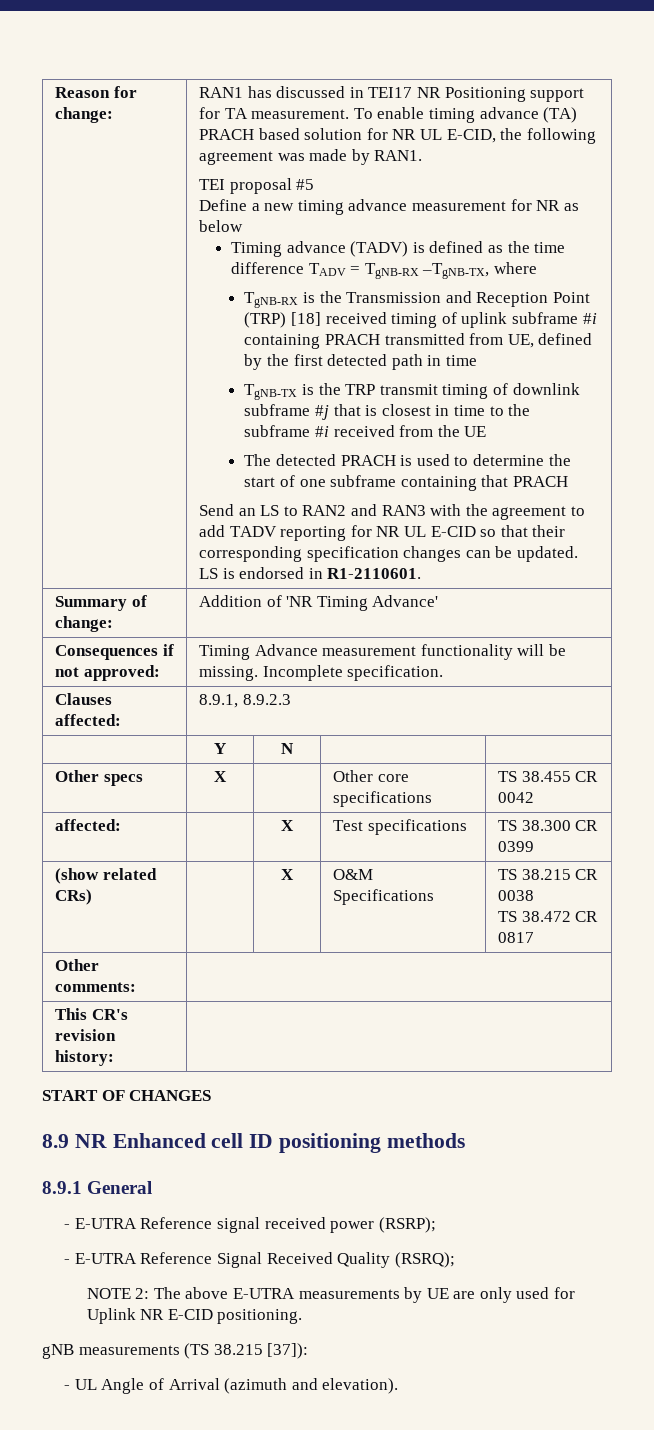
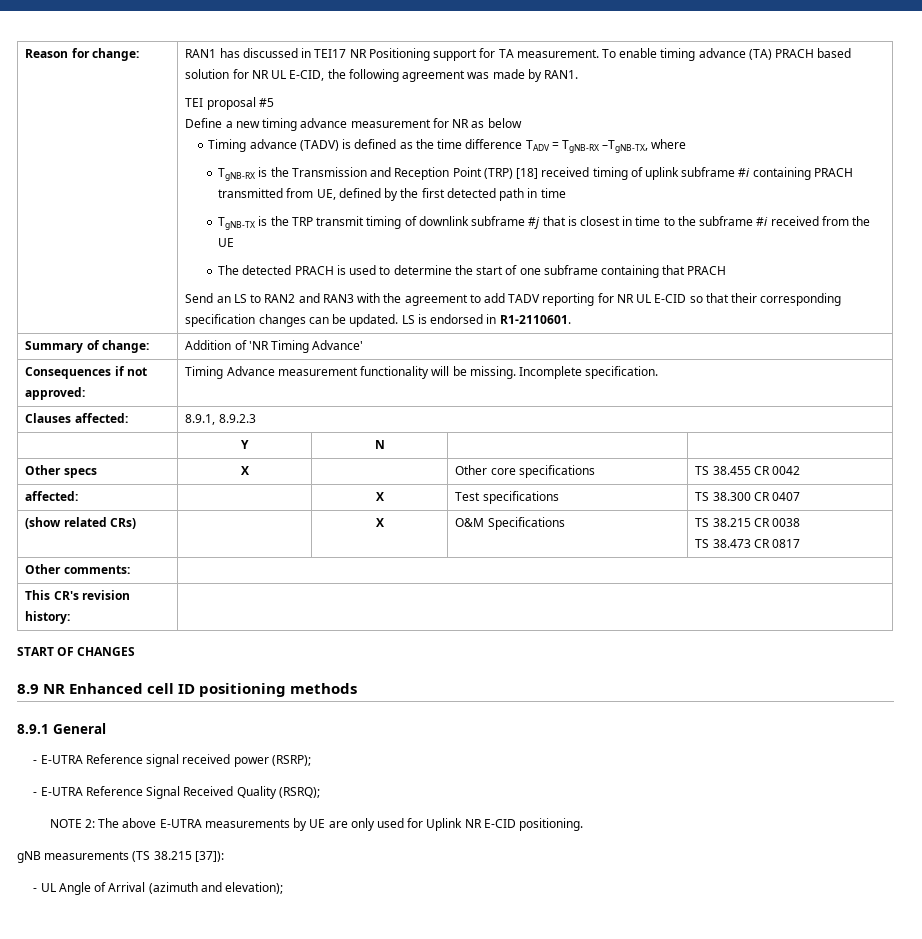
[497,841,534,852] 0399 -> [772,492,801,501] 0407
[521,911,571,922] 38.472 -> [712,539,751,548] 38.473
[322,1378,399,1394] elevation). -> [224,882,283,894] elevation);

